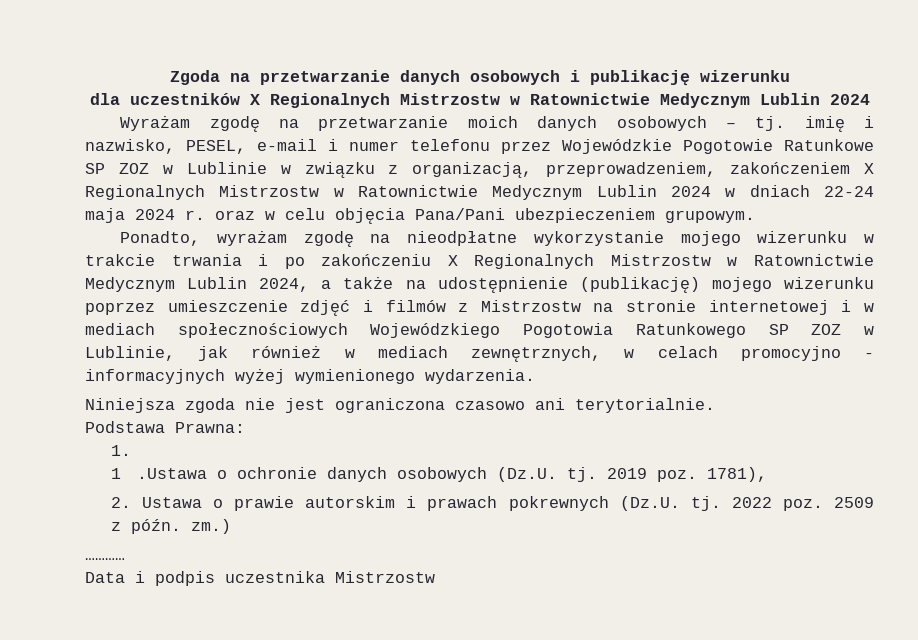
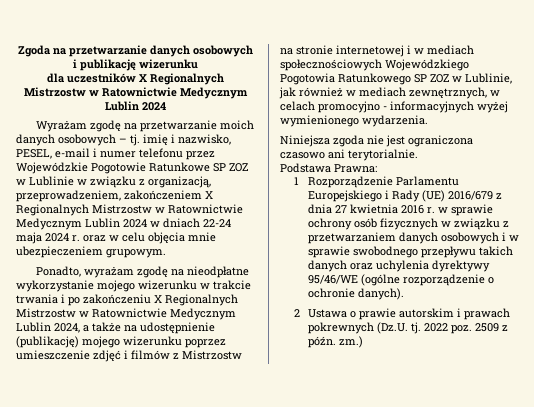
[415,208,505,220] Pana/Pani -> [188,232,216,242] mnie
[110,445,131,456] [110,467,767,482] [110,497,131,508] 1. // 1 .Ustawa o ochronie danych osobowych (Dz.U. tj. 2019 poz. 1781), // 2. -> [293,176,459,188] [307,190,502,202] [307,204,493,216] [307,218,509,230] [307,232,519,244] [307,246,513,258] [307,260,490,272] [307,274,494,286] [307,288,404,300] [293,309,300,317] 1 Rozporządzenie Parlamentu Europejskiego i Rady (UE) 2016/679 z dnia 27 kwietnia 2016 r. w sprawie ochrony osób fizycznych w związku z przetwarzaniem danych osobowych i w sprawie swobodnego przepływu takich danych oraz uchylenia dyrektywy 95/46/WE (ogólne rozporządzenie o ochronie danych). // 2
[85,558,125,560] [85,571,435,586] // ………… // Data i podpis uczestnika Mistrzostw -> (363, 342) none

